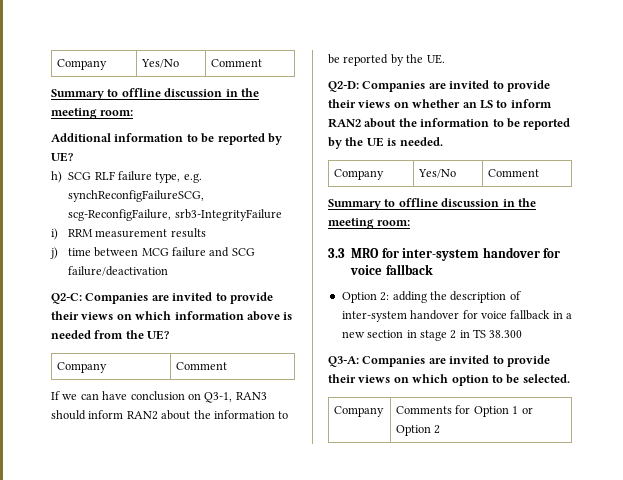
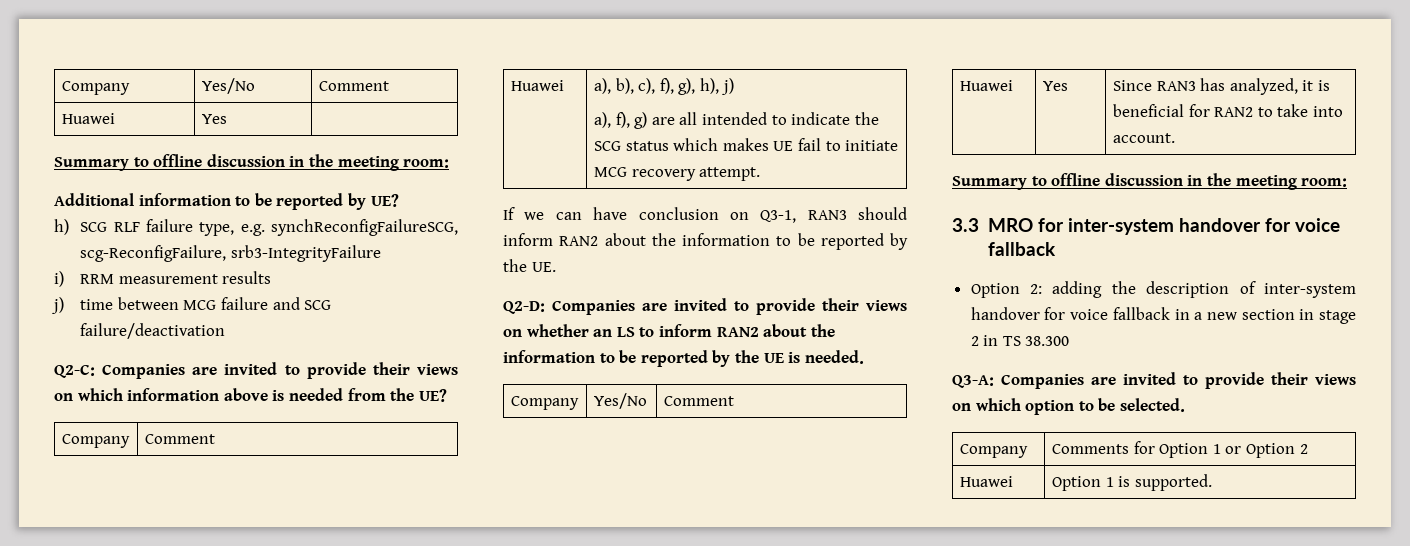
[57,59,108,70] [141,59,180,68] [211,59,263,67] Company | Yes/No | Comment -> [61,81,130,95] [201,78,255,94] [318,81,389,91] [61,113,115,124] [201,114,227,124] Company | Yes/No | Comment // Huawei | Yes |
(228, 366) none -> [510,80,564,91] [593,78,734,95] [593,112,879,129] [593,138,899,151] [593,167,761,181] // Huawei | a), b), c), f), g), h), j) // a), f), g) are all intended to indicate the SCG status which makes UE fail to initiate MCG recovery attempt.
(540, 173) none -> [959,80,1013,91] [1042,81,1068,91] [1112,78,1330,95] [1112,104,1343,117] [1112,133,1175,143] // Huawei | Yes | Since RAN3 has analyzed, it is beneficial for RAN2 to take into account.
(441, 429) none -> [959,476,1013,487] [1051,474,1212,491] // Huawei | Option 1 is supported.

